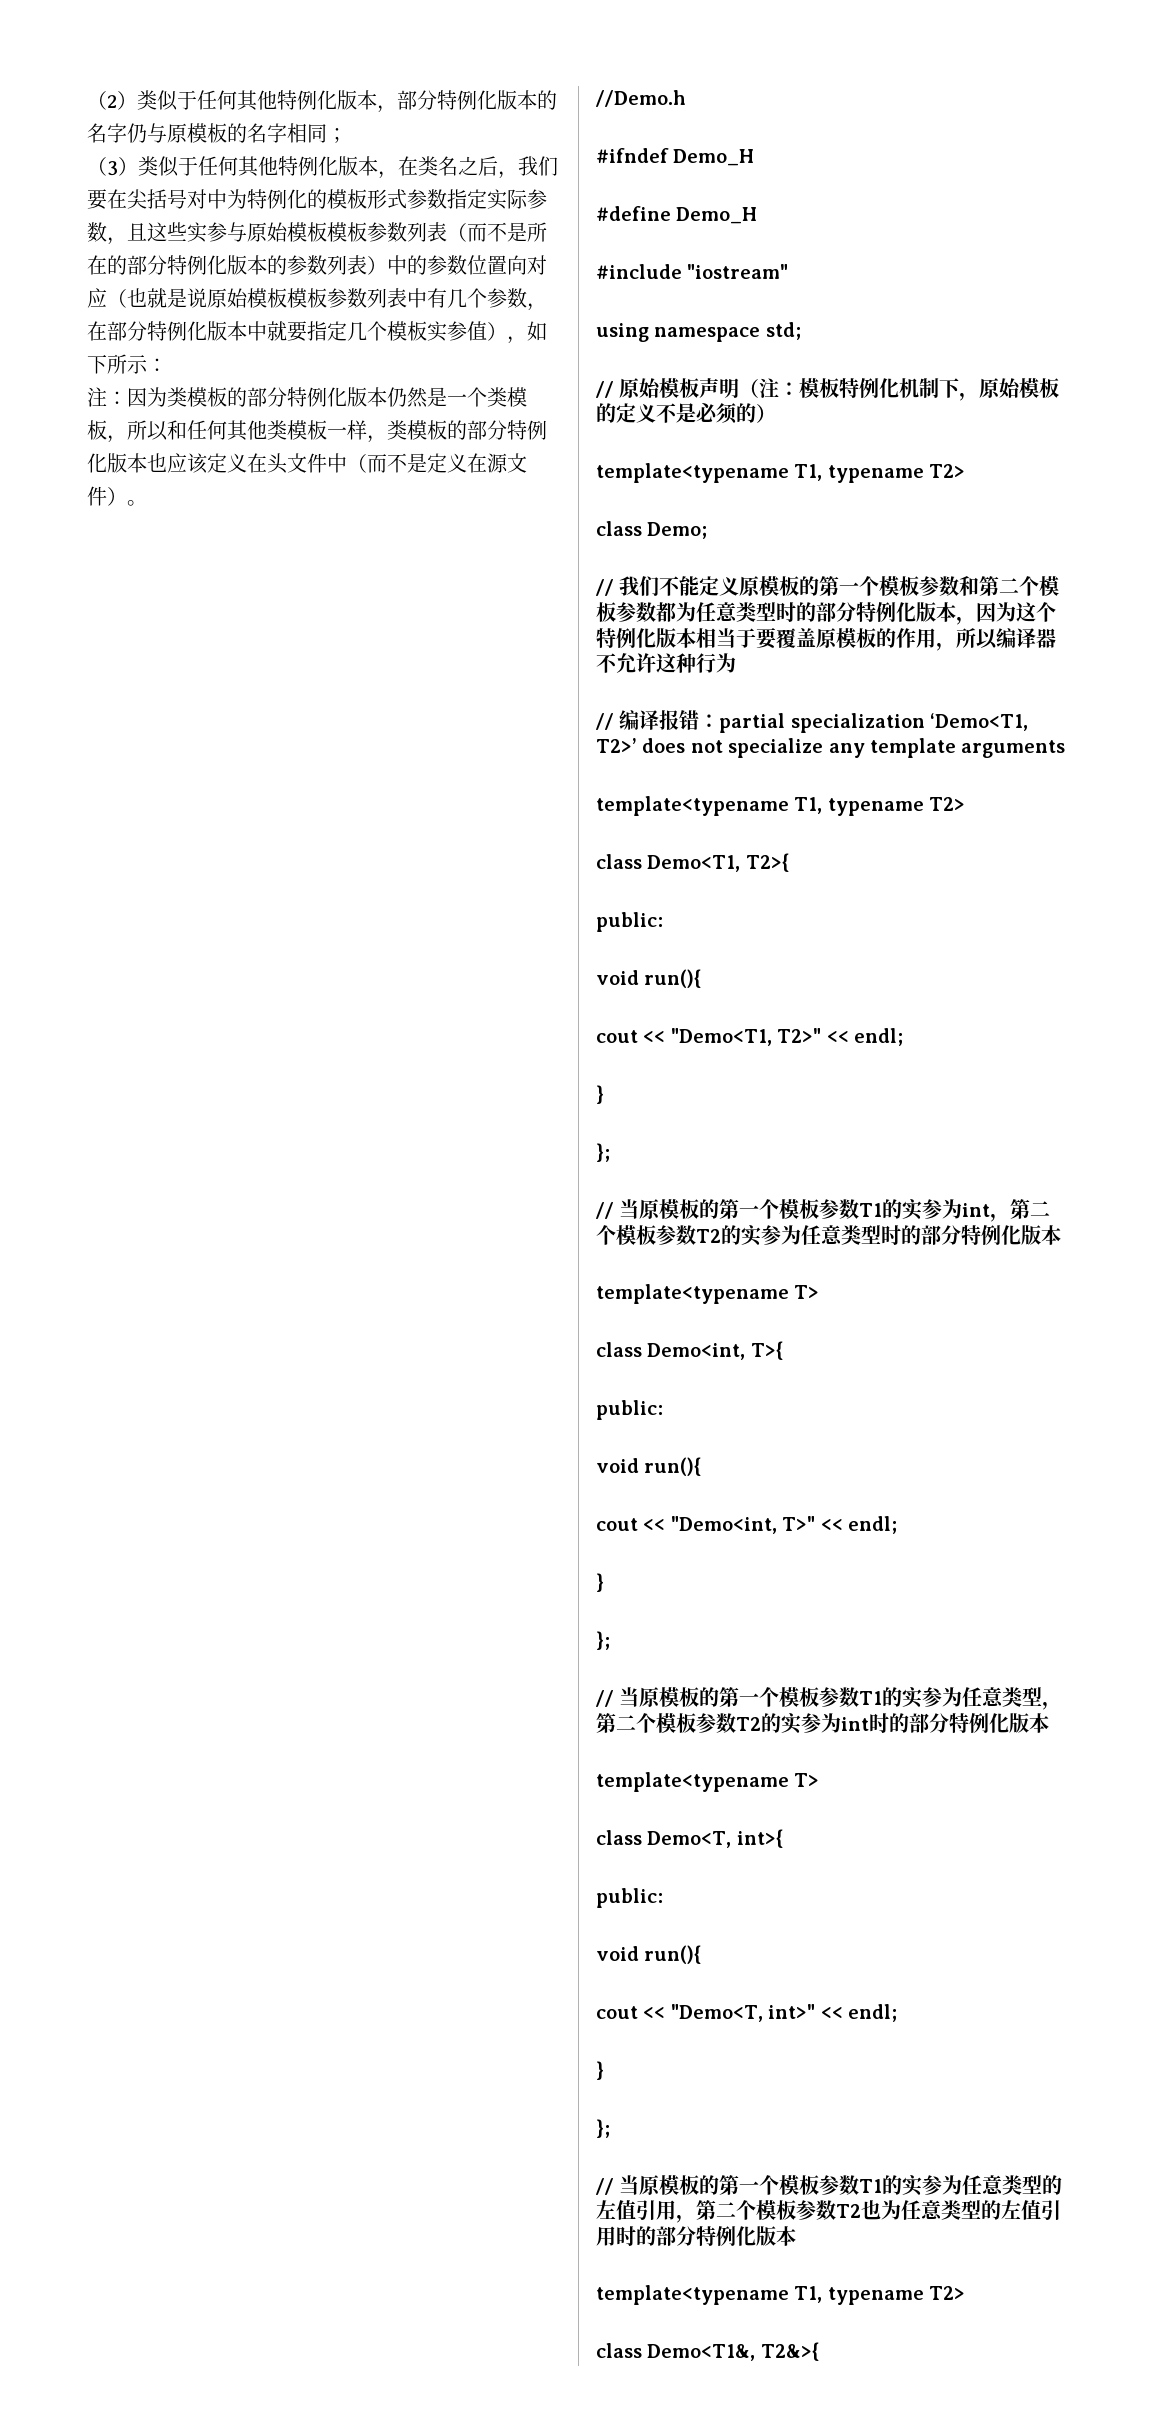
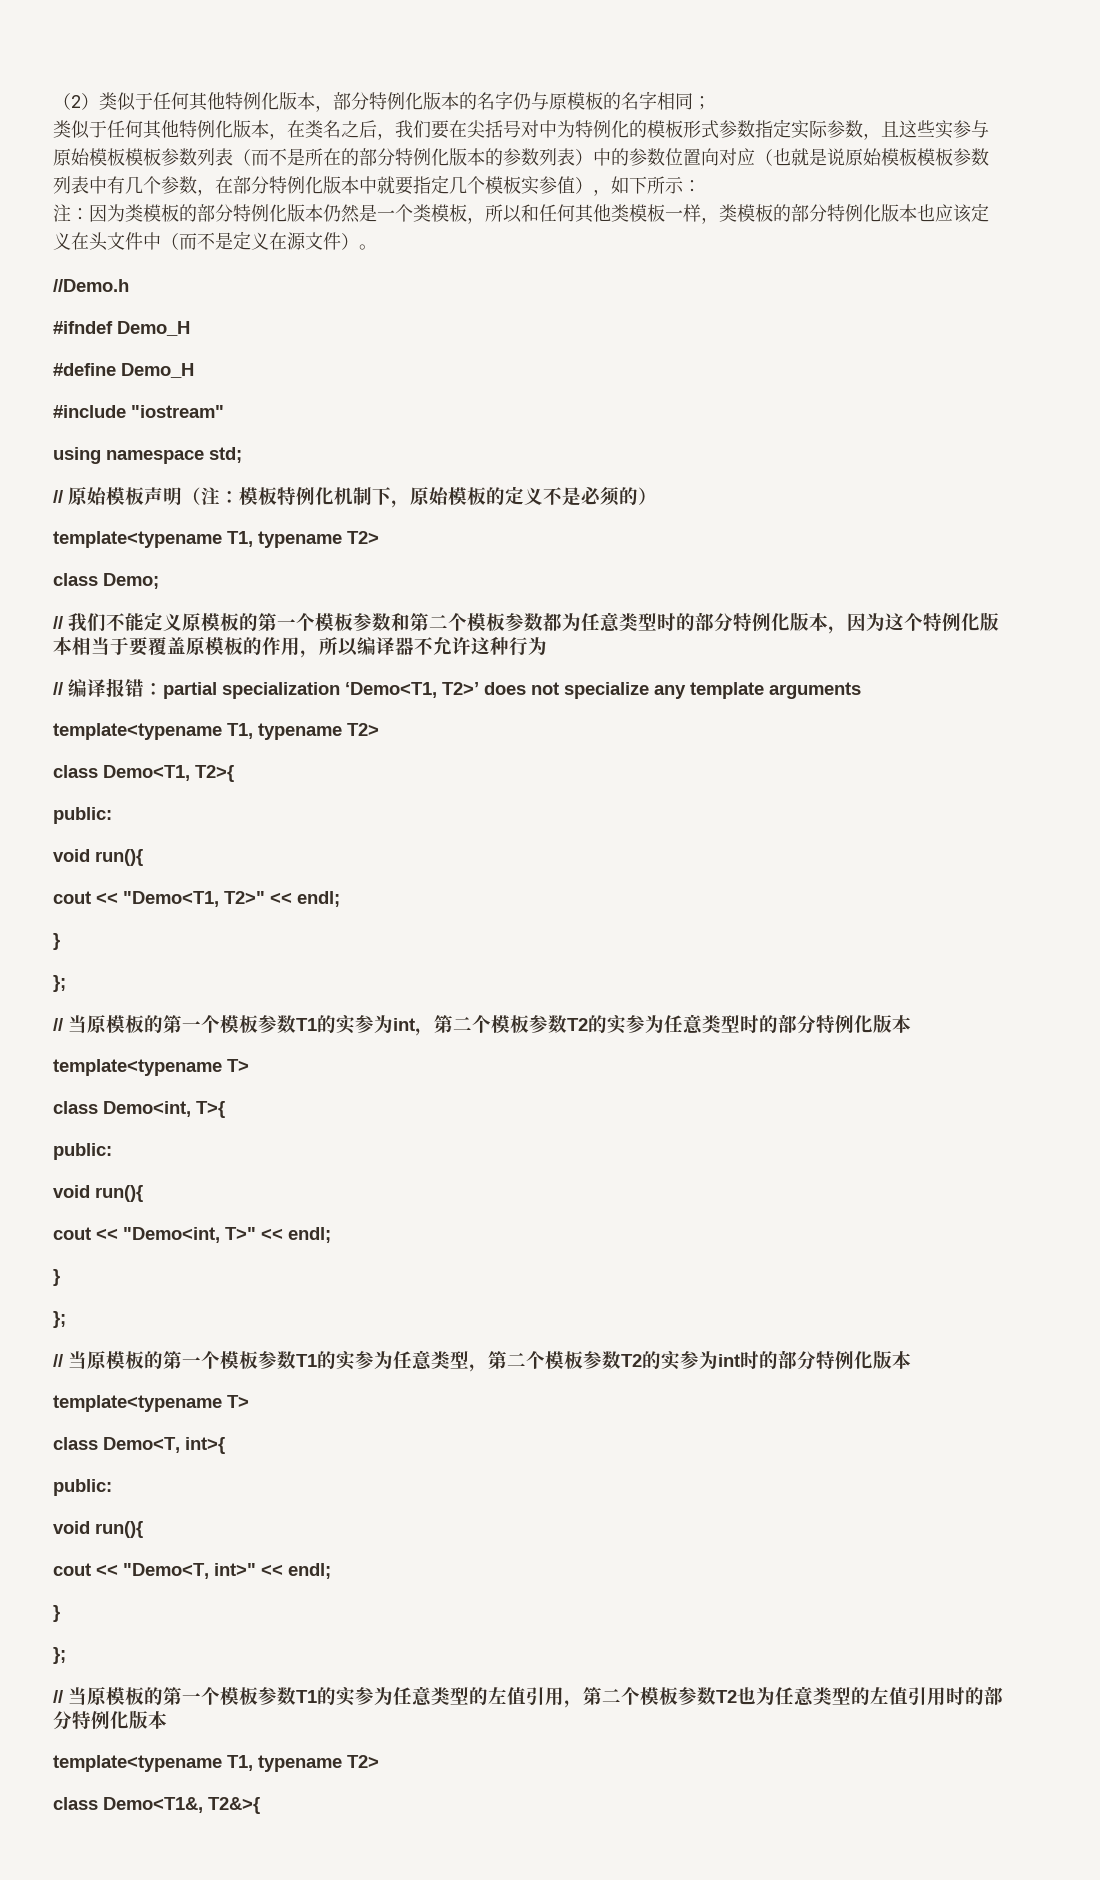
[87,157,138,176] （3） -> (711, 103) none

